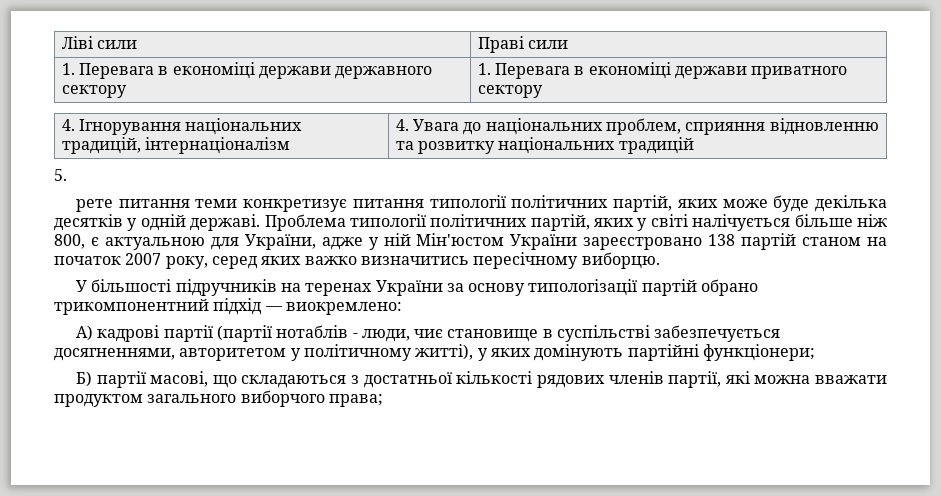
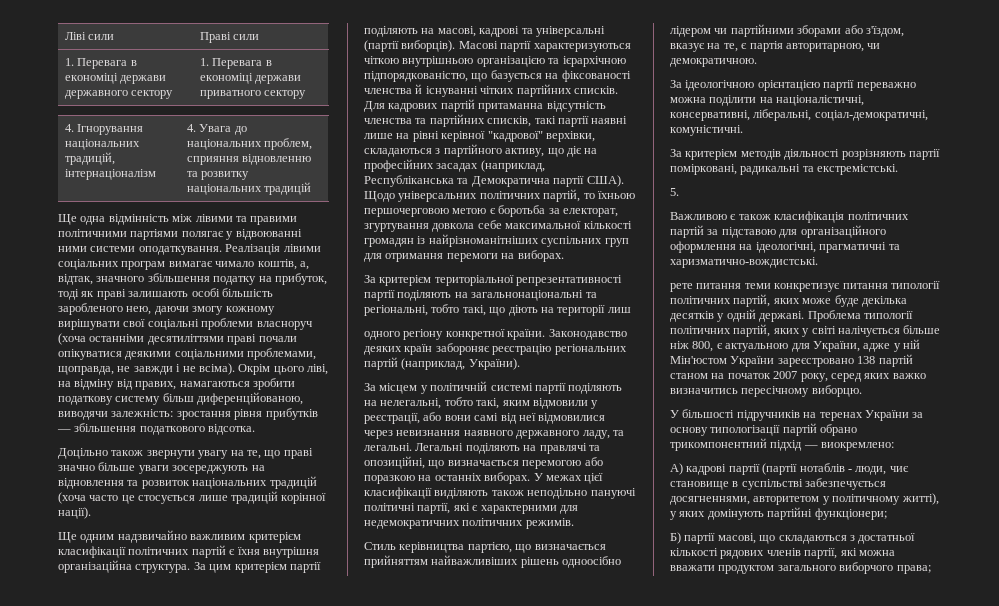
[54,169,67,181] 5. -> [58,214,298,225] [58,229,302,240] [58,244,321,255] [58,259,309,270] [58,273,327,285] [58,288,273,300] [58,303,275,315] [58,318,312,330] [58,333,297,345] [58,348,317,360] [58,363,328,375] [58,378,295,390] [58,392,304,405] [58,408,318,420] [57,423,256,435] [58,448,313,459] [58,462,265,474] [58,476,317,489] [58,491,327,504] [58,507,91,519] [58,530,301,543] [58,545,319,558] [58,560,321,573] [364,26,605,37] [364,40,631,52] [364,56,626,67] [364,70,631,82] [364,84,618,97] [364,99,606,112] [364,114,628,127] [364,131,595,142] [364,144,598,157] [364,159,545,172] [364,175,624,187] [364,189,635,202] [364,205,618,217] [364,220,632,232] [364,234,629,247] [364,250,564,262] [364,275,623,286] [364,290,597,301] [364,304,631,316] [364,329,627,340] [364,343,627,355] [364,357,520,370] [364,381,623,394] [364,397,599,409] [364,412,606,424] [364,430,624,439] [364,443,600,454] [364,456,603,469] [364,472,604,484] [364,487,636,499] [364,503,578,514] [364,518,574,529] [364,542,606,553] [364,555,622,568] [670,24,904,37] [670,41,881,52] [670,58,757,67] [670,80,916,91] [670,95,865,106] [670,109,928,121] [670,125,743,136] [670,149,940,160] [670,164,899,175] [670,188,679,196] [670,211,909,223] [670,225,886,238] [670,241,900,253] [670,257,818,268] Ще одна відмінність між лівими та правими політичними партіями полягає у відвоюванні ними системи оподаткування. Реалізація лівими соціальних програм вимагає чимало коштів, а, відтак, значного збільшення податку на прибуток, тоді як праві залишають особі більшість заробленого нею, даючи змогу кожному вирішувати свої соціальні проблеми власноруч (хоча останніми десятиліттями праві почали опікуватися деякими соціальними проблемами, щоправда, не завжди і не всіма). Окрім цього ліві, на відміну від правих, намагаються зробити податкову систему більш диференційованою, виводячи залежність: зростання рівня прибутків — збільшення податкового відсотка. // Доцільно також звернути увагу на те, що праві значно більше уваги зосереджують на відновлення та розвиток національних традицій (хоча часто це стосується лише традицій корінної нації). // Ще одним надзвичайно важливим критерієм класифікації політичних партій є їхня внутрішня організаційна структура. За цим критерієм партії поділяють на масові, кадрові та універсальні (партії виборців). Масові партії характеризуються чіткою внутрішньою організацією та ієрархічною підпорядкованістю, що базується на фіксованості членства й існуванні чітких партійних списків. Для кадрових партій притаманна відсутність членства та партійних списків, такі партії наявні лише на рівні керівної "кадрової" верхівки, складаються з партійного активу, що діє на професійних засадах (наприклад, Республіканська та Демократична партії США). Щодо універсальних політичних партій, то їхньою першочерговою метою є боротьба за електорат, згуртування довкола себе максимальної кількості громадян із найрізноманітніших суспільних груп для отримання перемоги на виборах. // За критерієм територіальної репрезентативності партії поділяють на загальнонаціональні та регіональні, тобто такі, що діють на території лиш // одного регіону конкретної країни. Законодавство деяких країн забороняє реєстрацію регіональних партій (наприклад, України). // За місцем у політичній системі партії поділяють на нелегальні, тобто такі, яким відмовили у реєстрації, або вони самі від неї відмовилися через невизнання наявного державного ладу, та легальні. Легальні поділяють на правлячі та опозиційні, що визначається перемогою або поразкою на останніх виборах. У межах цієї класифікації виділяють також неподільно пануючі політичні партії, які є характерними для недемократичних політичних режимів. // Стиль керівництва партією, що визначається прийняттям найважливіших рішень одноосібно лідером чи партійними зборами або з'їздом, вказує на те, є партія авторитарною, чи демократичною. // За ідеологічною орієнтацією партії переважно можна поділити на націоналістичні, консервативні, ліберальні, соціал-демократичні, комуністичні. // За критерієм методів діяльності розрізняють партії помірковані, радикальні та екстремістські. // 5. // Важливою є також класифікація політичних партій за підставою для організаційного оформлення на ідеологічні, прагматичні та харизматично-вождистські.

